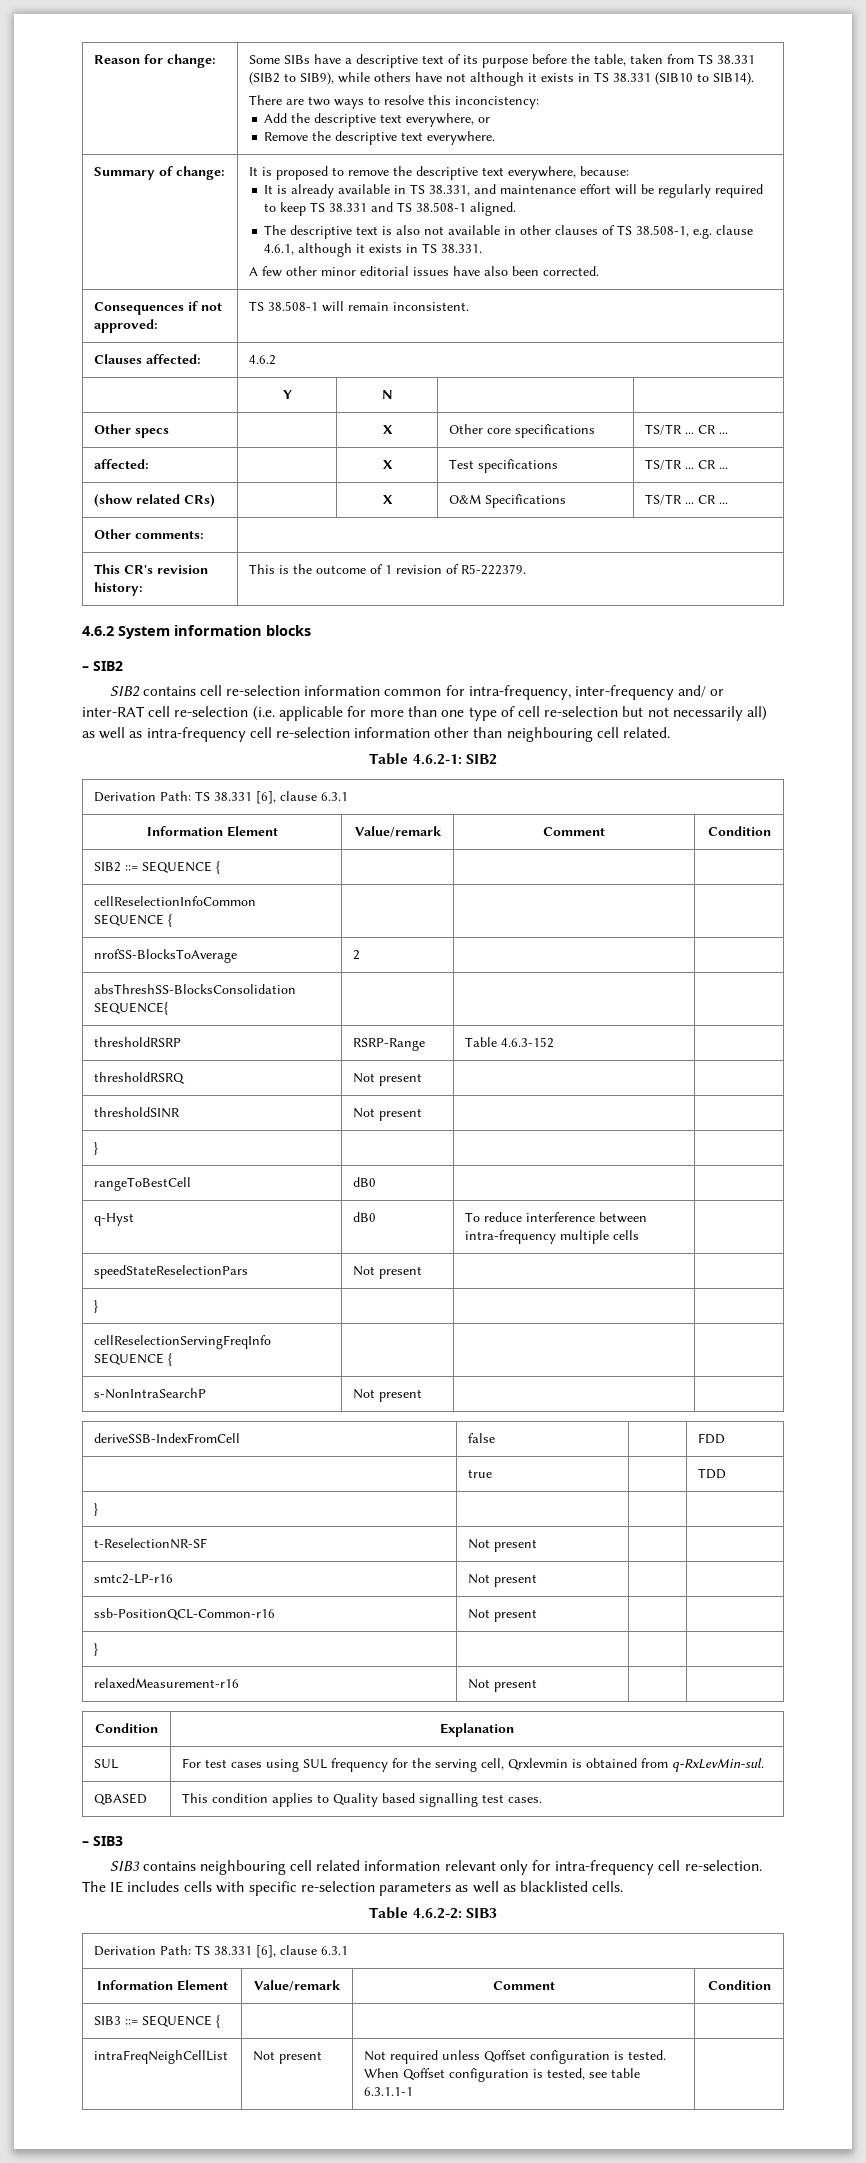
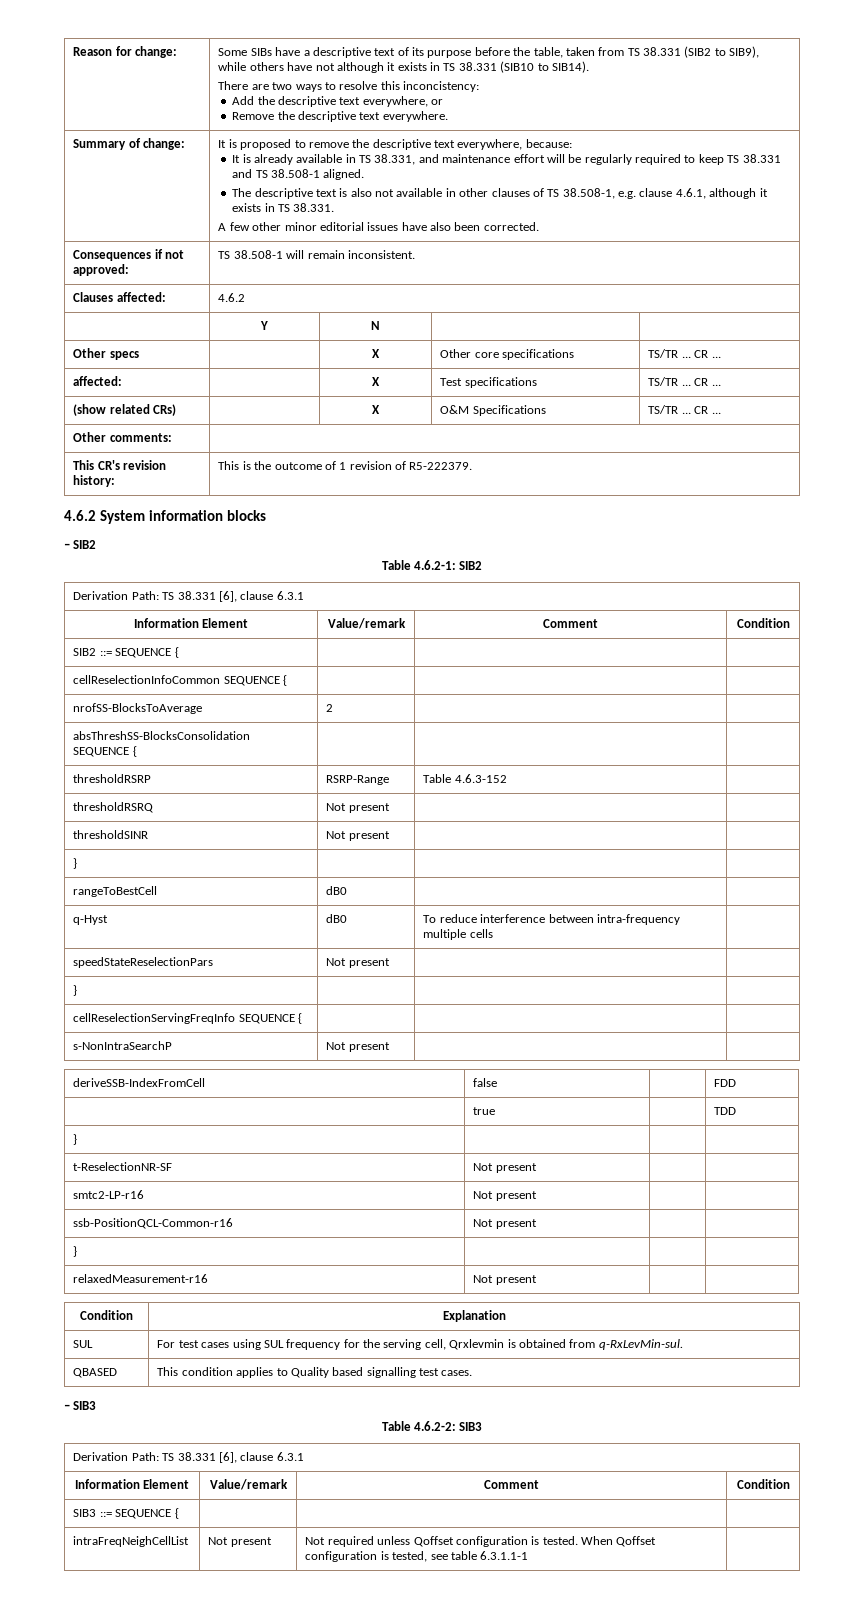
[109,685,725,700] [82,706,767,721] [82,727,671,742] // SIB2 contains cell re-selection information common for intra-frequency, inter-frequency and/ or inter-RAT cell re-selection (i.e. applicable for more than one type of cell re-selection but not necessarily all) as well as intra-frequency cell re-selection information other than neighbouring cell related. -> (97, 544) none
[94,1002,169,1015] SEQUENCE{ -> [73,746,137,757] SEQUENCE {
[109,1860,762,1875] [82,1881,624,1896] // SIB3 contains neighbouring cell related information relevant only for intra-frequency cell re-selection. The IE includes cells with specific re-selection parameters as well as blacklisted cells. -> (97, 1405) none

